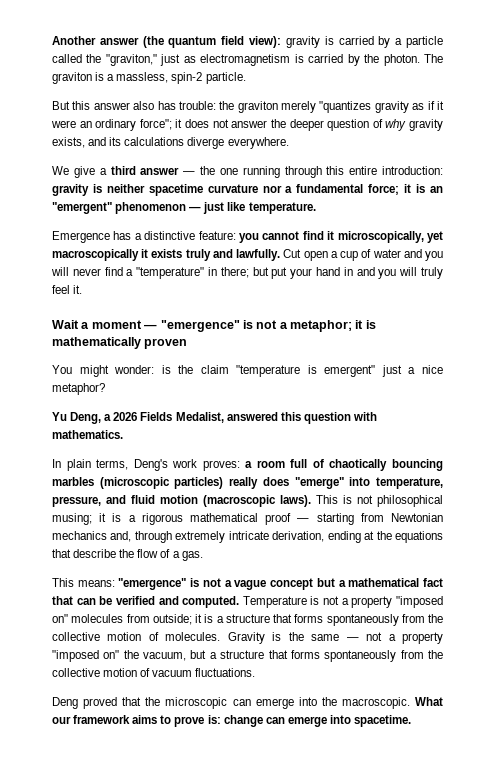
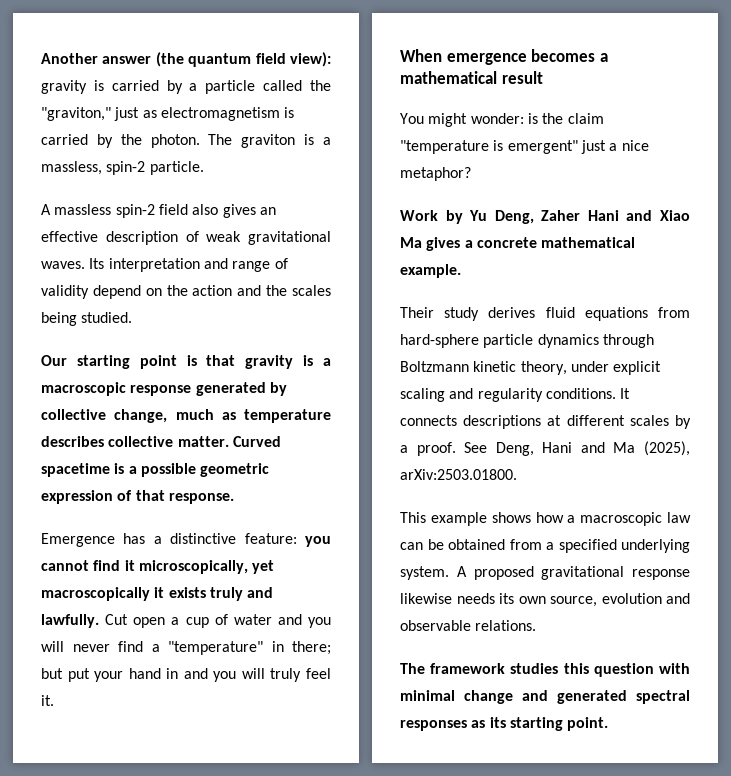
[52,101,444,113] [51,119,444,131] [52,137,289,149] [52,166,443,178] [52,184,443,196] [52,202,316,214] But this answer also has trouble: the graviton merely "quantizes gravity as if it were an ordinary force"; it does not answer the deeper question of why gravity exists, and its calculations diverge everywhere. // We give a third answer — the one running through this entire introduction: gravity is neither spacetime curvature nor a fundamental force; it is an "emergent" phenomenon — just like temperature. -> [41,204,276,218] [41,231,331,245] [41,258,288,272] [41,285,331,299] [41,312,133,326] [41,355,331,369] [41,382,287,396] [41,409,331,423] [41,436,281,447] [41,463,270,477] [41,490,234,504] A massless spin-2 field also gives an effective description of weak gravitational waves. Its interpretation and range of validity depend on the action and the scales being studied. // Our starting point is that gravity is a macroscopic response generated by collective change, much as temperature describes collective matter. Curved spacetime is a possible geometric expression of that response.
[52,320,376,332] [52,337,188,349] Wait a moment — "emergence" is not a metaphor; it is mathematically proven -> [400,49,608,65] [400,71,543,84] When emergence becomes a mathematical result
[52,412,377,424] [52,430,123,439] [52,459,443,471] [52,477,444,489] [52,495,443,507] [52,513,443,525] [52,531,443,543] [52,549,203,561] [52,578,443,590] [52,596,443,608] [52,614,443,626] [52,632,443,644] [52,650,444,662] [52,668,256,677] [52,697,443,709] [52,715,412,727] Yu Deng, a 2026 Fields Medalist, answered this question with mathematics. // In plain terms, Deng's work proves: a room full of chaotically bouncing marbles (microscopic particles) really does "emerge" into temperature, pressure, and fluid motion (macroscopic laws). This is not philosophical musing; it is a rigorous mathematical proof — starting from Newtonian mechanics and, through extremely intricate derivation, ending at the equations that describe the flow of a gas. // This means: "emergence" is not a vague concept but a mathematical fact that can be verified and computed. Temperature is not a property "imposed on" molecules from outside; it is a structure that forms spontaneously from the collective motion of molecules. Gravity is the same — not a property "imposed on" the vacuum, but a structure that forms spontaneously from the collective motion of vacuum fluctuations. // Deng proved that the microscopic can emerge into the macroscopic. What our framework aims to prove is: change can emerge into spacetime. -> [400,210,690,224] [400,237,636,251] [400,264,461,278] [400,307,690,321] [400,334,654,348] [400,361,662,375] [400,388,631,402] [400,415,691,429] [400,441,690,456] [400,469,517,480] [400,512,691,526] [400,539,690,553] [400,566,690,580] [400,593,690,607] [400,620,537,631] [400,663,690,677] [400,690,690,704] [400,717,609,731] Work by Yu Deng, Zaher Hani and Xiao Ma gives a concrete mathematical example. // Their study derives fluid equations from hard-sphere particle dynamics through Boltzmann kinetic theory, under explicit scaling and regularity conditions. It connects descriptions at different scales by a proof. See Deng, Hani and Ma (2025), arXiv:2503.01800. // This example shows how a macroscopic law can be obtained from a specified underlying system. A proposed gravitational response likewise needs its own source, evolution and observable relations. // The framework studies this question with minimal change and generated spectral responses as its starting point.

